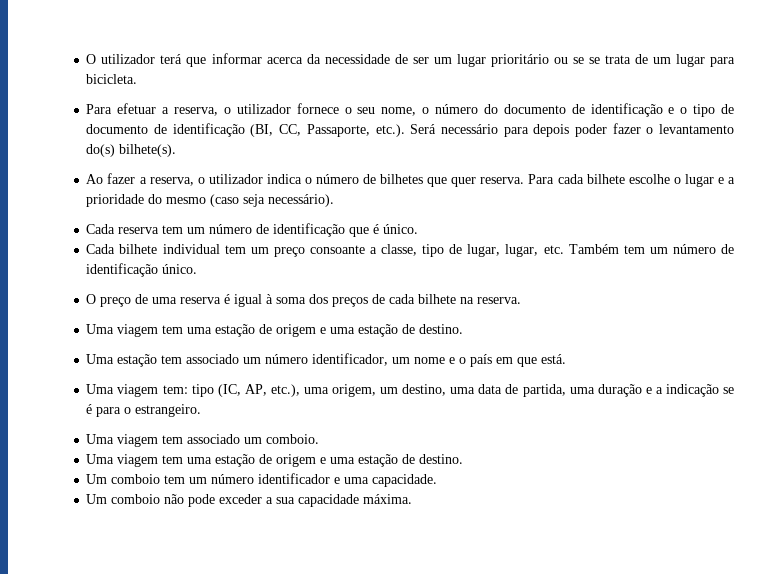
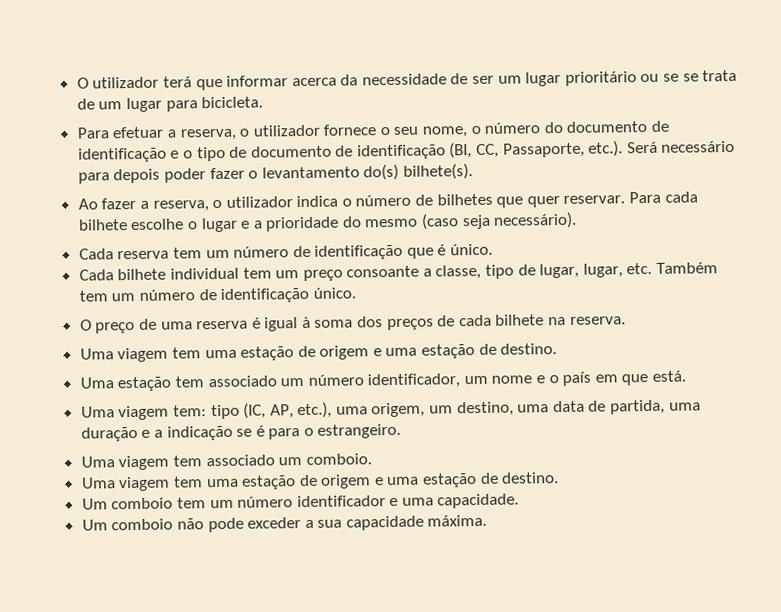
[480,177,525,184] reserva. -> [563,195,626,204] reservar.

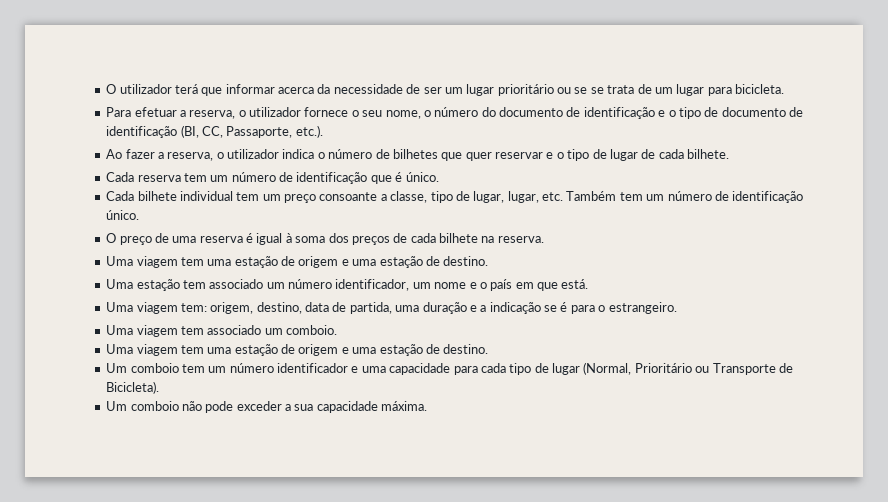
[626,140,736,154] [77,163,473,184] Será necessário para depois poder fazer o levantamento do(s) bilhete(s). -> (323, 131) none
[563,191,698,204] [77,211,578,233] reservar. Para cada bilhete escolhe o lugar e a prioridade do mesmo (caso seja necessário). -> [495,149,730,161] reservar e o tipo de lugar de cada bilhete.
[210,401,550,420] tipo (IC, AP, etc.), uma origem, um destino, uma -> [210,302,302,314] origem, destino,
[437,493,520,509] capacidade. -> [389,362,793,375] [106,381,160,394] capacidade para cada tipo de lugar (Normal, Prioritário ou Transporte de Bicicleta).

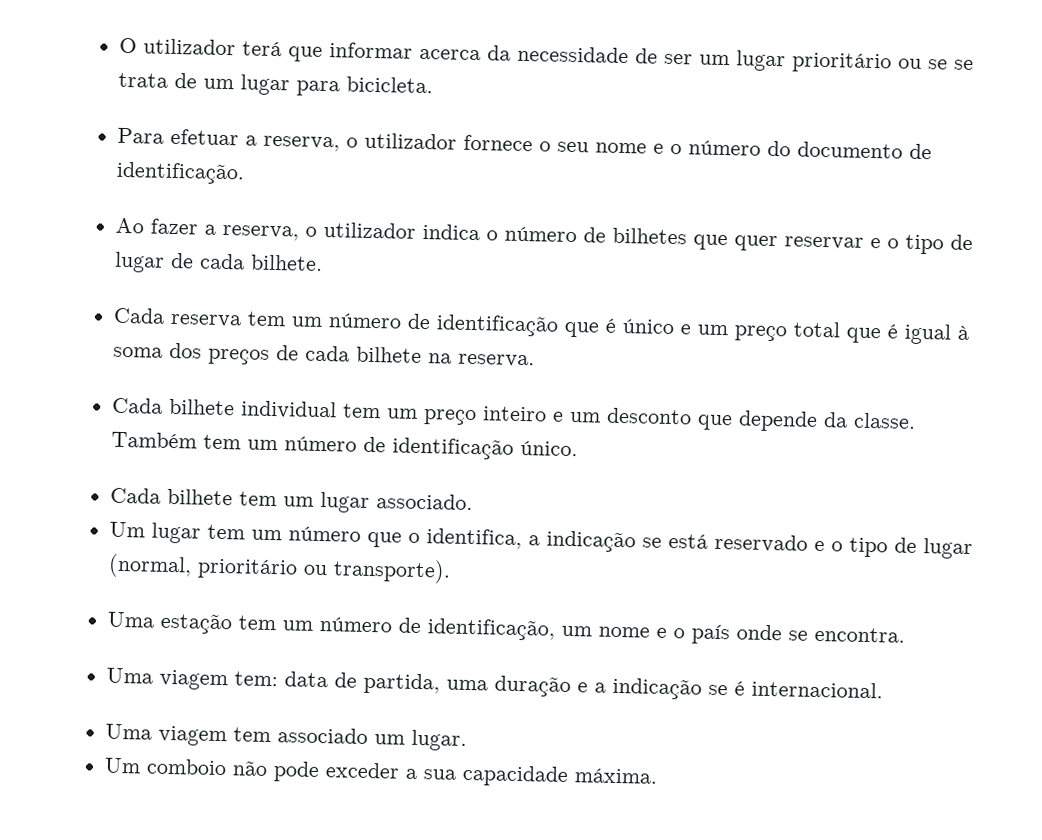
[385,110,421,119] nome, -> [595,142,665,154] nome e
[583,107,804,119] [106,125,323,138] identificação e o tipo de documento de identificação (BI, CC, Passaporte, etc.). -> [116,161,246,185] identificação.
[405,172,439,182] [106,191,804,203] [106,210,140,220] [106,233,243,245] único. // Cada bilhete individual tem um preço consoante a classe, tipo de lugar, lugar, etc. Também tem um número de identificação único. // O preço de uma reserva -> [622,319,882,344] único e um preço total que
[106,256,489,268] Uma viagem tem uma estação de origem e uma estação de destino. -> [112,397,917,432] [111,431,579,460] [110,487,474,513] [109,521,974,560] [108,553,452,584] Cada bilhete individual tem um preço inteiro e um desconto que depende da classe. Também tem um número de identificação único. // Cada bilhete tem um lugar associado. // Um lugar tem um número que o identifica, a indicação se está reservado e o tipo de lugar (normal, prioritário ou transporte).
[209,279,410,291] associado um número identificador, -> [282,617,556,641] um número de identificação,
[515,279,589,291] em que está. -> [736,624,906,643] onde se encontra.
[210,302,302,314] origem, destino, -> (279, 679) none
[570,302,677,314] para o estrangeiro. -> [751,680,884,699] internacional.
[286,325,338,335] [106,344,489,356] [106,362,793,375] [106,381,160,394] comboio. // Uma viagem tem uma estação de origem e uma estação de destino. // Um comboio tem um número identificador e uma capacidade para cada tipo de lugar (Normal, Prioritário ou Transporte de Bicicleta). -> [411,729,468,751] lugar.

